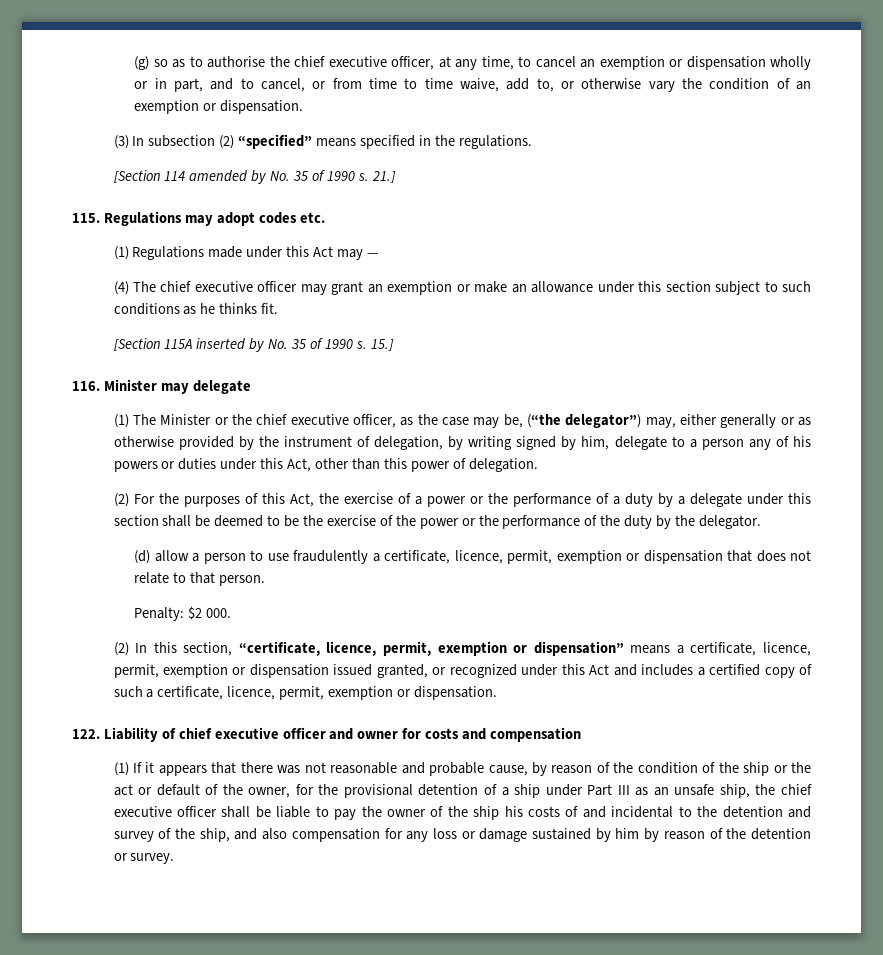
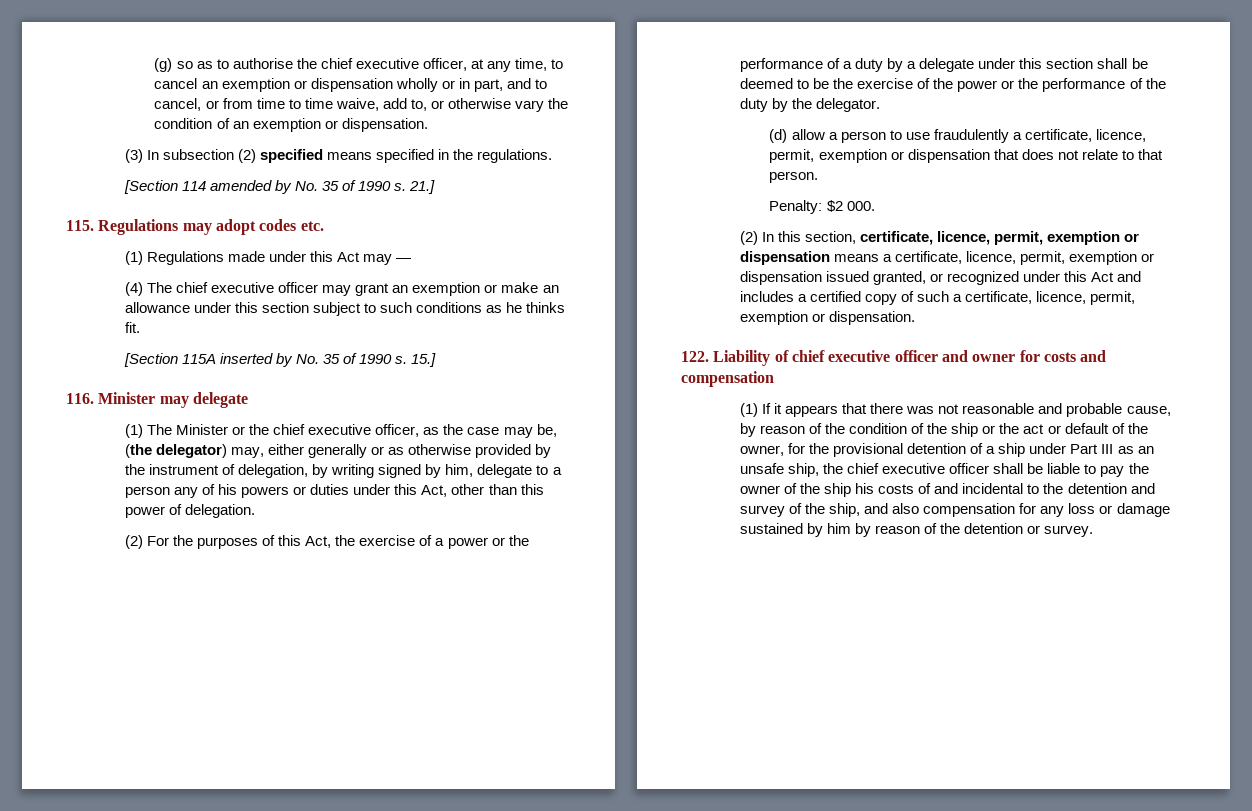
[238,134,313,149] “specified” -> [260,149,324,163] specified
[526,414,642,428] (“the delegator”) -> [124,444,228,458] (the delegator)
[238,641,624,656] “certificate, licence, permit, exemption or dispensation” -> [860,231,1140,245] [739,251,830,265] certificate, licence, permit, exemption or dispensation

